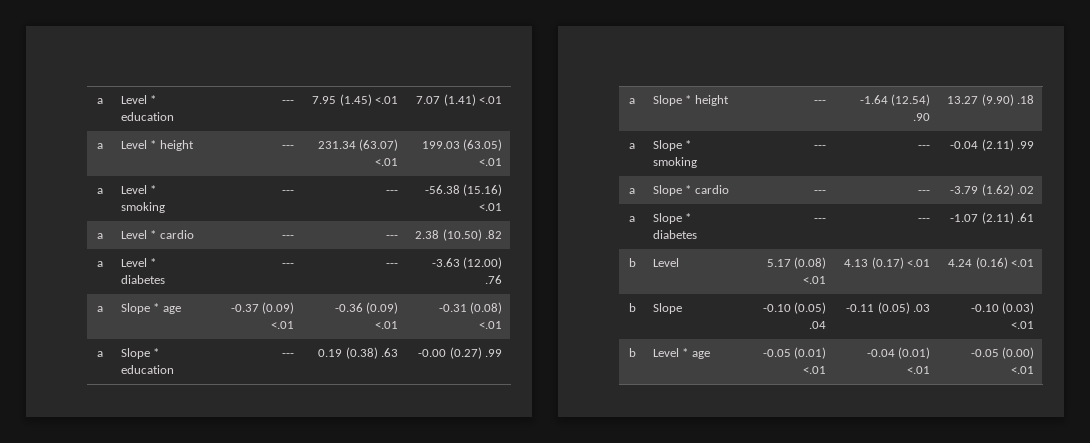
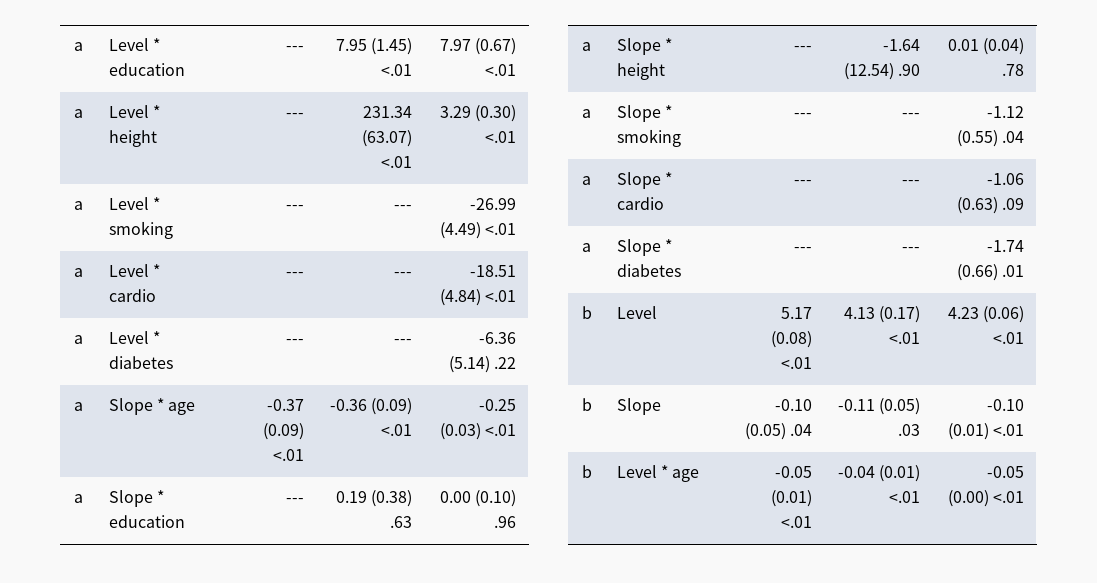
[416,94,476,106] 7.07 (1.41) -> [439,38,517,55] 7.97 (0.67)
[421,139,503,151] 199.03 (63.05) -> [439,105,517,122] 3.29 (0.30)
[424,184,503,196] -56.38 (15.16) -> [470,198,517,210] [439,222,481,239] -26.99 (4.49)
[415,229,503,241] 2.38 (10.50) .82 -> [470,265,517,277] [439,289,517,306] -18.51 (4.84) <.01
[431,257,503,269] [485,275,503,284] -3.63 (12.00) .76 -> [479,332,517,344] [448,356,517,373] -6.36 (5.14) .22
[438,302,503,314] -0.31 (0.08) -> [479,399,517,411] [439,423,481,440] -0.25 (0.03)
[418,347,503,359] -0.00 (0.27) .99 -> [439,490,517,507] [494,516,517,528] 0.00 (0.10) .96
[947,94,1035,106] 13.27 (9.90) .18 -> [947,38,1025,55] [1002,64,1025,76] 0.01 (0.04) .78
[950,139,1035,151] -0.04 (2.11) .99 -> [987,106,1025,118] [956,130,1025,147] -1.12 (0.55) .04
[950,184,1035,196] -3.79 (1.62) .02 -> [987,173,1025,185] [956,197,1025,214] -1.06 (0.63) .09
[950,212,1035,224] -1.07 (2.11) .61 -> [987,240,1025,252] [956,264,1025,281] -1.74 (0.66) .01
[948,257,1008,269] 4.24 (0.16) -> [947,306,1025,323] 4.23 (0.06)
[1002,302,1035,314] (0.03) -> [947,423,989,440] (0.01)

